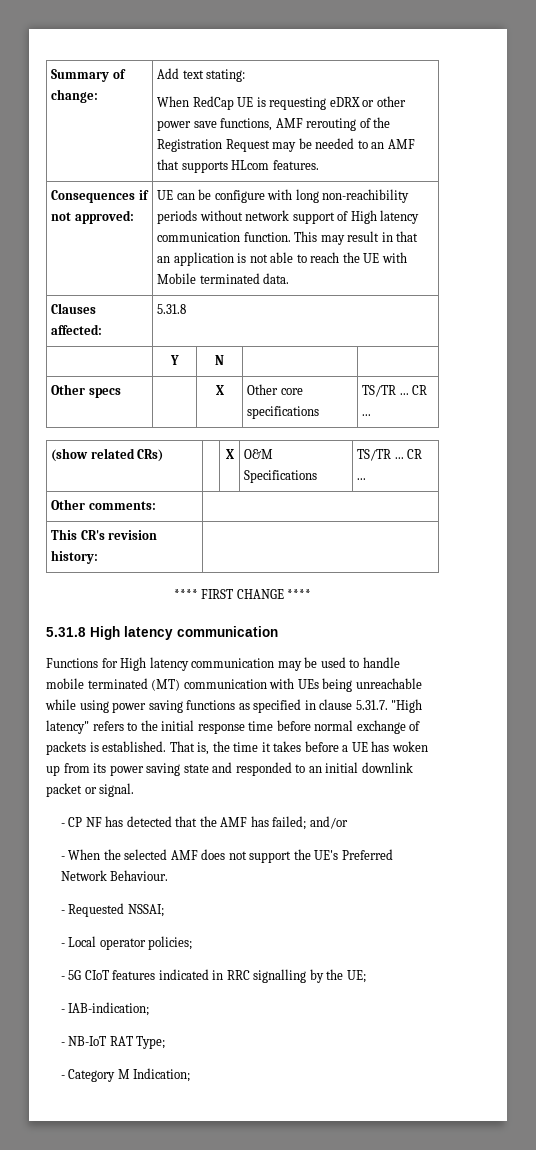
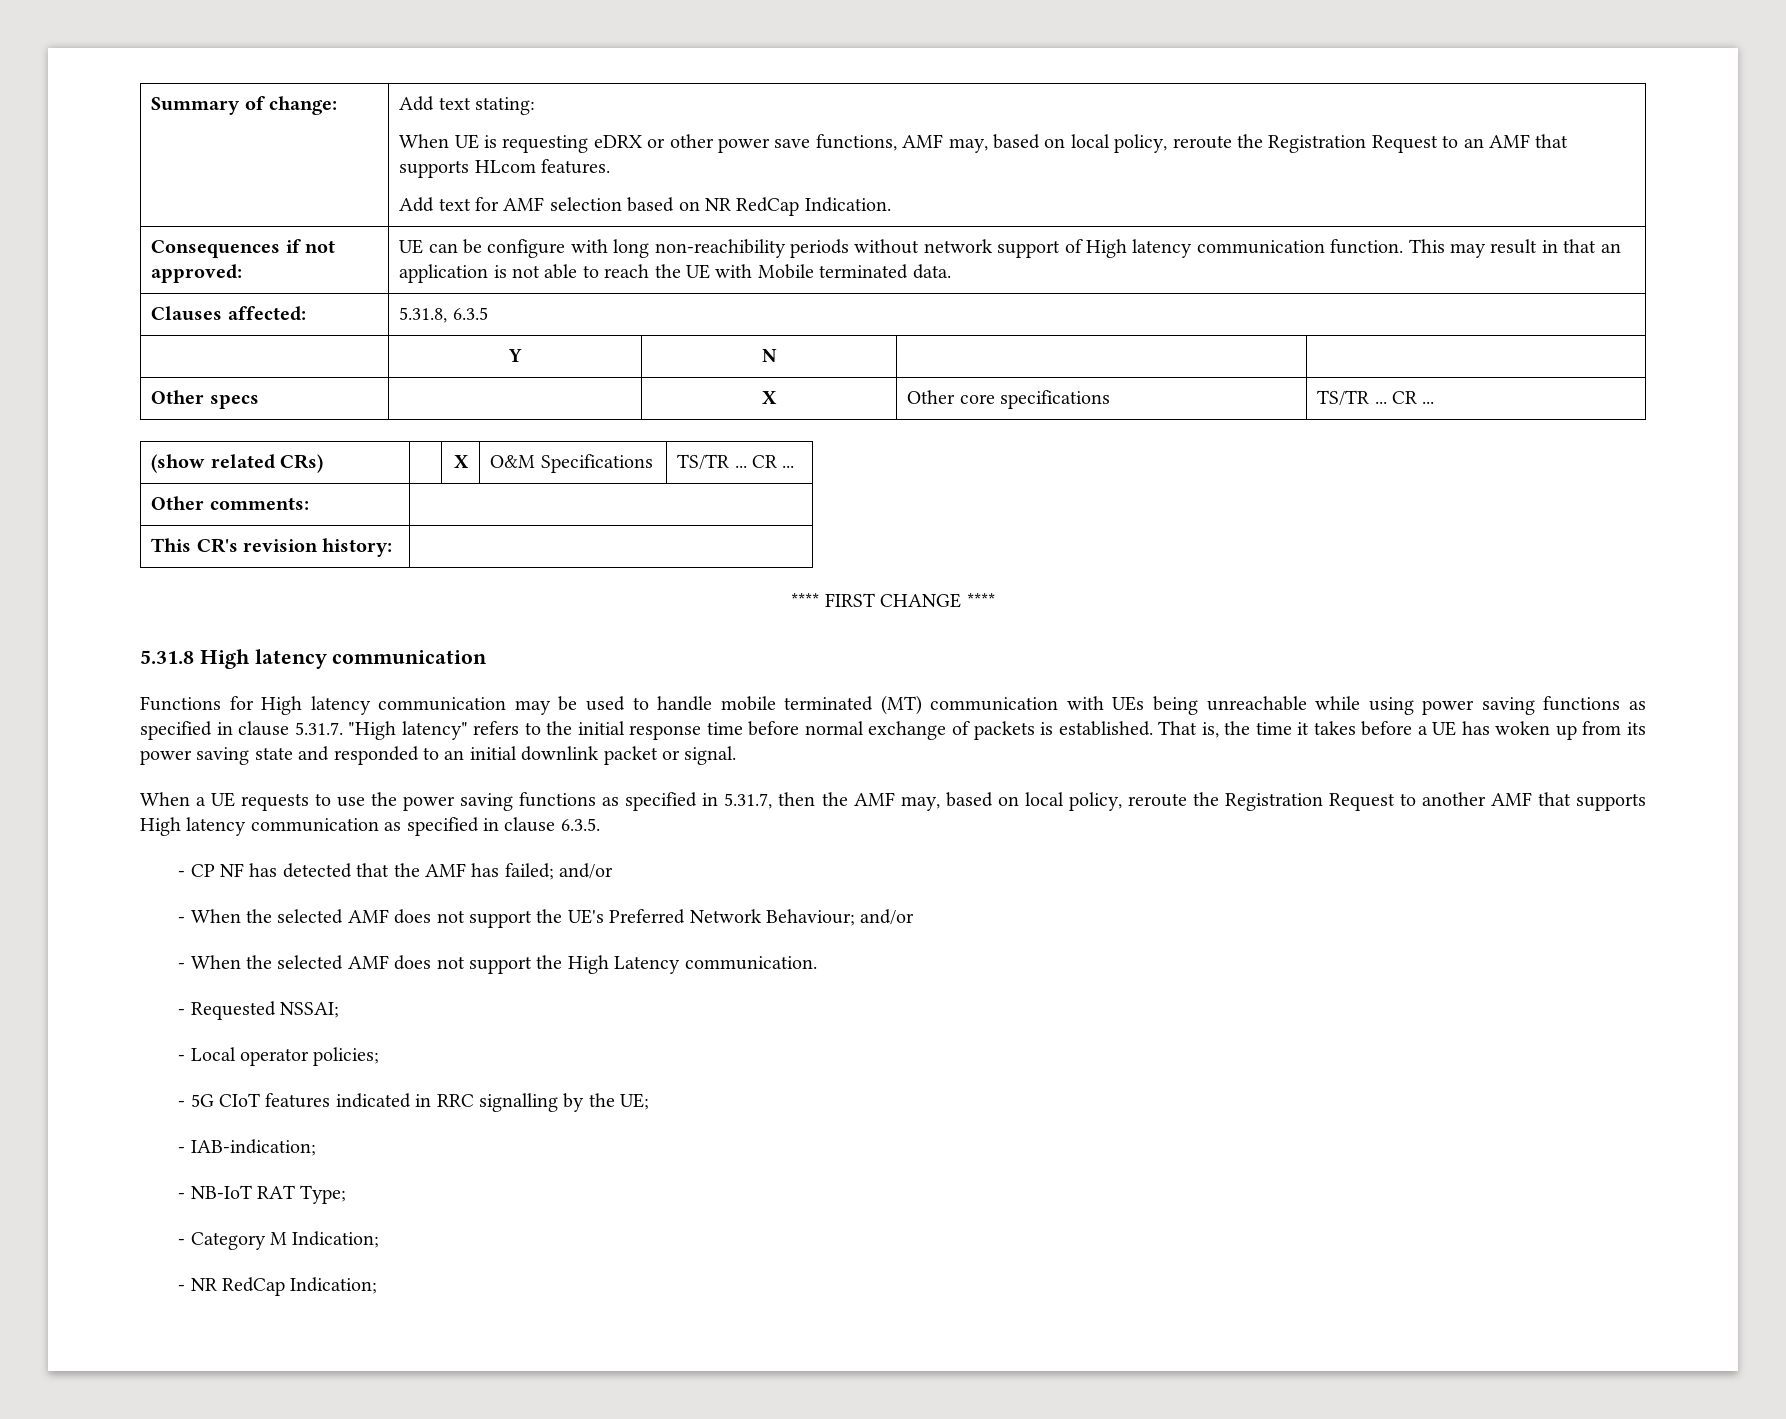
[192,96,234,110] RedCap -> (450, 141) none
[306,117,391,131] [157,138,355,152] rerouting of the Registration Request may be needed -> [948,134,1438,153] may, based on local policy, reroute the Registration Request
(319, 165) none -> [399,197,891,216] // Add text for AMF selection based on NR RedCap Indication.
[157,304,187,314] 5.31.8 -> [399,307,488,323] 5.31.8, 6.3.5
(135, 790) none -> [140,792,1646,811] [140,817,600,836] // When a UE requests to use the power saving functions as specified in 5.31.7, then the AMF may, based on local policy, reroute the Registration Request to another AMF that supports High latency communication as specified in clause 6.3.5.
[110,870,169,881] Behaviour. -> [765,909,915,926] [178,955,817,974] Behaviour; and/or // - When the selected AMF does not support the High Latency communication.
(191, 1075) none -> [178,1277,378,1296] // - NR RedCap Indication;

